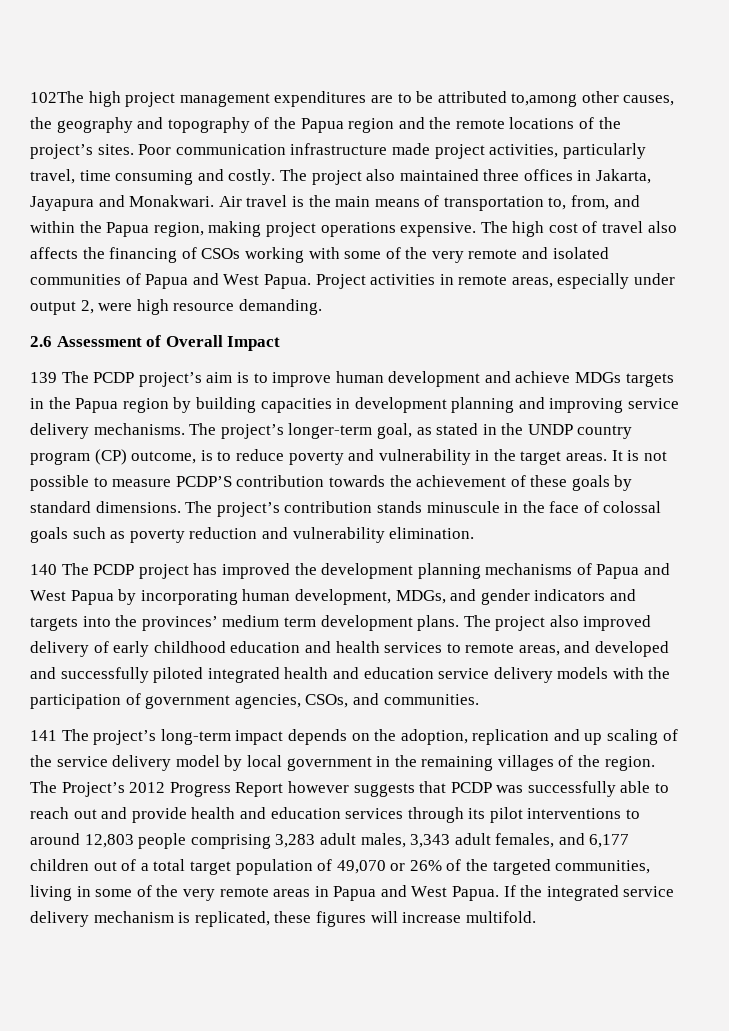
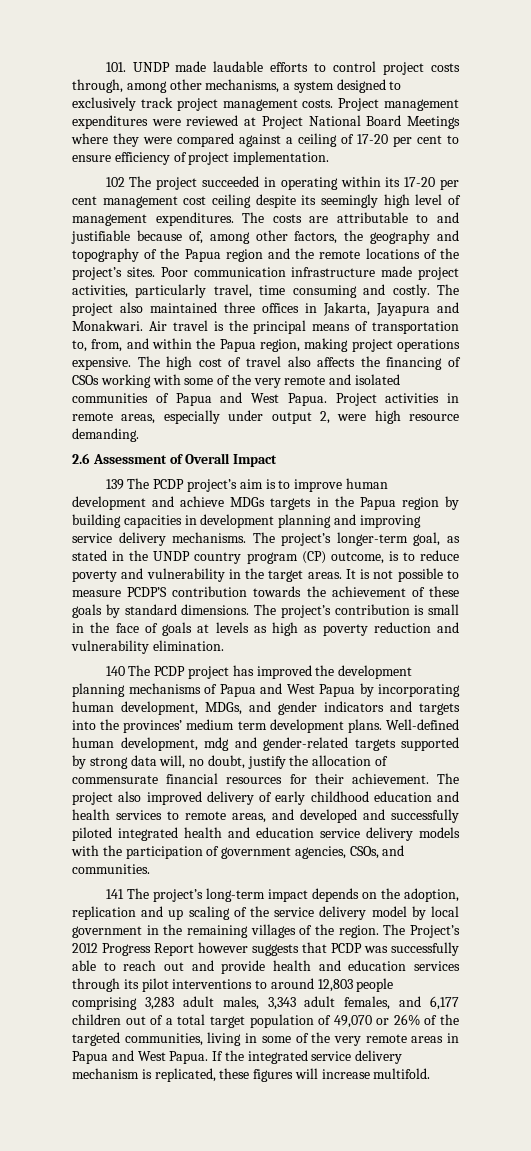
[30,91,675,107] 102The high project management expenditures are to be attributed to,among other causes, -> [105,61,460,75] [72,79,402,93] [72,97,459,111] [72,115,460,129] [71,133,459,147] [72,151,330,165] [105,176,460,190] [72,194,462,208] [72,212,459,226] [71,230,338,244] 101. UNDP made laudable efforts to control project costs through, among other mechanisms, a system designed to exclusively track project management costs. Project management expenditures were reviewed at Project National Board Meetings where they were compared against a ceiling of 17-20 per cent to ensure efficiency of project implementation. // 102 The project succeeded in operating within its 17-20 per cent management cost ceiling despite its seemingly high level of management expenditures. The costs are attributable to and justifiable because of, among other factors,
[335,196,371,207] main -> [253,320,307,334] principal
[376,501,500,513] stands minuscule -> [414,604,459,615] is small
[603,501,662,513] [30,527,106,543] colossal goals such -> [162,622,298,636] goals at levels as high
(460, 623) none -> [385,719,459,730] [72,737,459,751] [72,755,389,769] [72,773,429,784] Well-defined human development, mdg and gender-related targets supported by strong data will, no doubt, justify the allocation of commensurate financial resources for their achievement.

